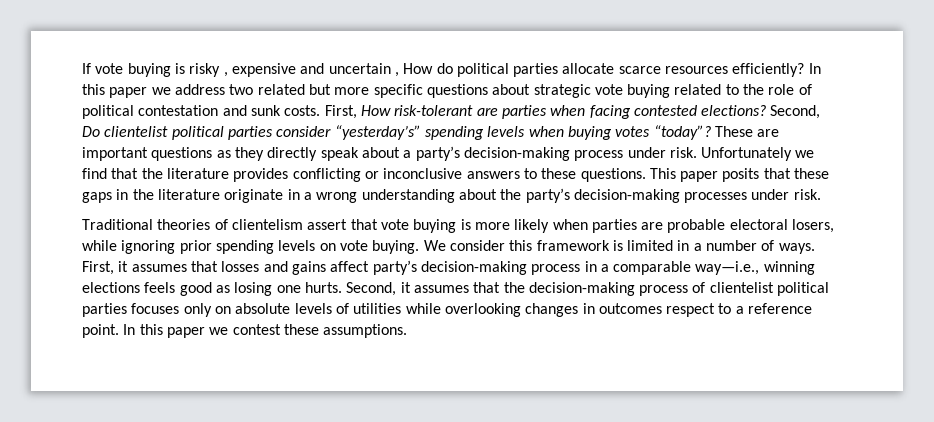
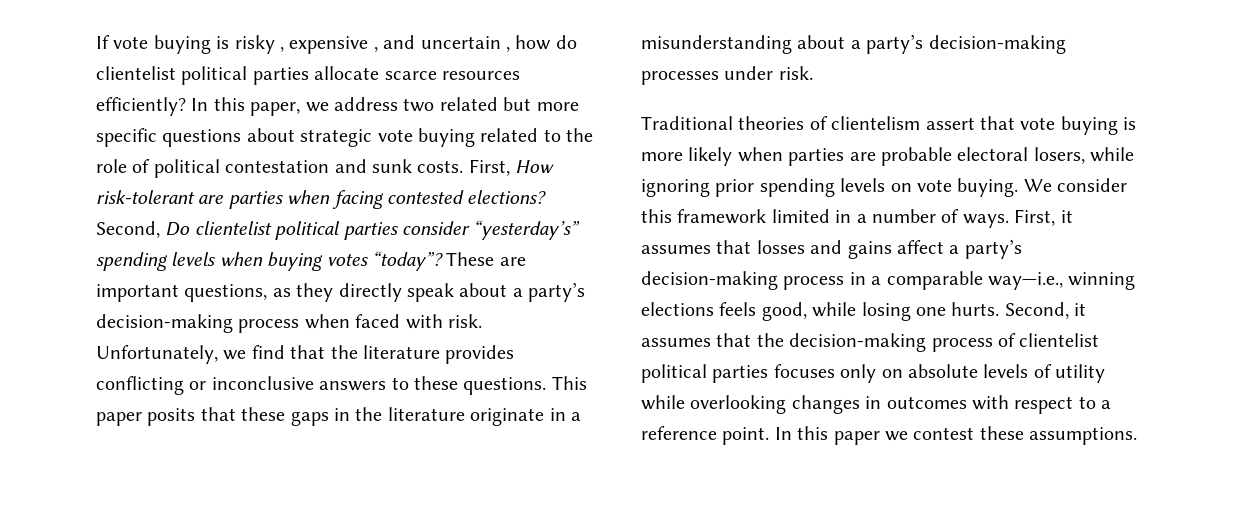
(296, 70) none -> [373,46,378,52] ,
[403,63,453,74] How do -> [515,35,577,50] [96,66,176,80] how do clientelist
[109,87,148,98] paper -> [250,102,301,116] paper,
[151,147,213,161] questions -> [184,284,268,302] questions,
[627,147,793,161] under risk. Unfortunately -> [304,314,482,329] [96,345,218,364] when faced with risk. Unfortunately,
[316,189,522,203] wrong understanding about the -> [641,35,861,54] misunderstanding about a
[612,240,623,251] is -> (767, 216) none
(370, 266) none -> [949,245,960,254] a
[179,282,230,296] good as -> [761,302,857,321] good, while
[353,303,402,314] utilities -> [1055,364,1106,383] utility
(662, 308) none -> [972,395,1009,410] with

